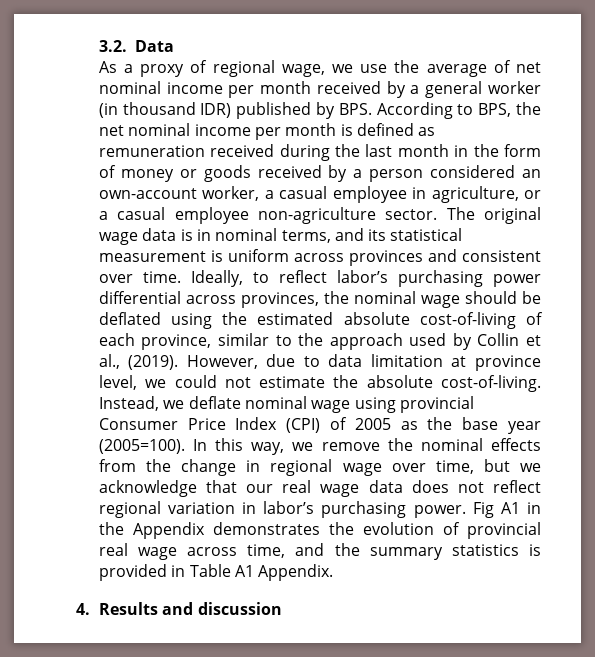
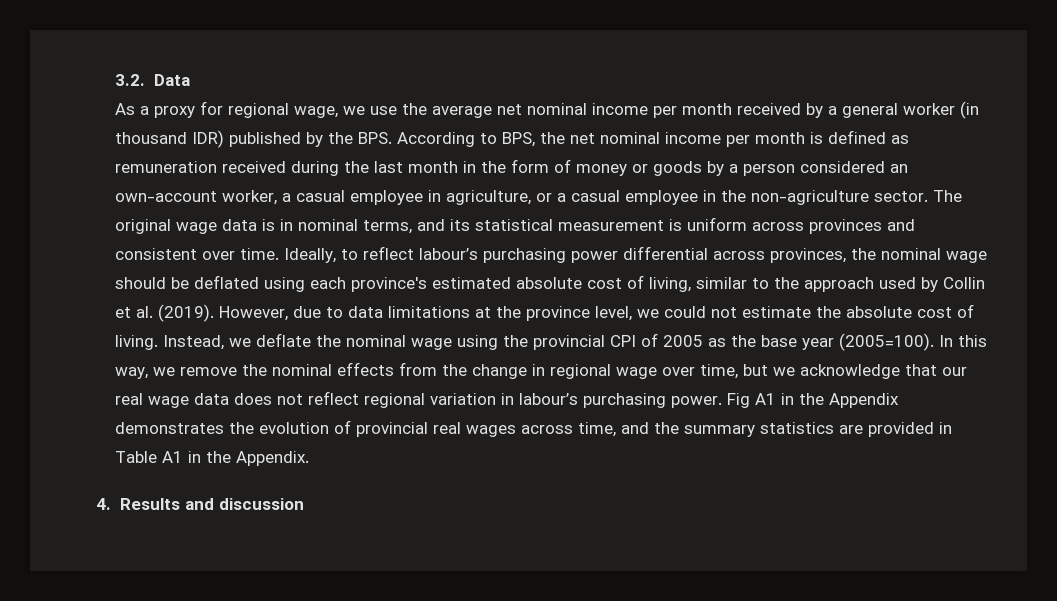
[190,60,208,73] of -> [200,101,224,115] for
[493,60,511,73] of -> (493, 112) none
(336, 110) none -> [328,132,354,144] the
[257,165,322,178] received -> (703, 168) none
(249, 215) none -> [703,190,747,202] in the
[336,270,388,283] labor’s -> [419,248,479,260] labour’s
[222,312,544,329] [98,333,212,350] the estimated absolute cost-of-living of each province, -> [310,275,692,292] each province's estimated absolute cost of living,
[98,354,120,369] al., -> [136,306,154,318] al.
[370,354,467,367] limitation at -> [388,306,522,318] limitations at the
[441,375,541,392] cost-of-living. -> [917,304,975,318] [115,335,159,350] cost of living.
(241, 402) none -> [316,335,342,347] the
[399,396,474,413] [98,417,321,433] provincial Consumer Price Index (CPI) -> [503,335,637,350] the provincial CPI
[263,501,315,514] labor’s -> [519,393,579,405] labour’s
[138,547,178,560] wage -> [466,425,517,437] wages
[529,544,542,556] is -> [839,425,864,434] are
(254, 571) none -> [188,451,232,463] in the

